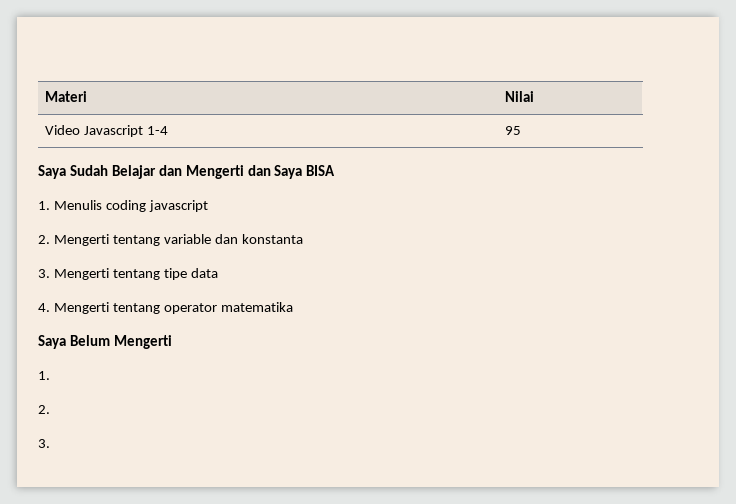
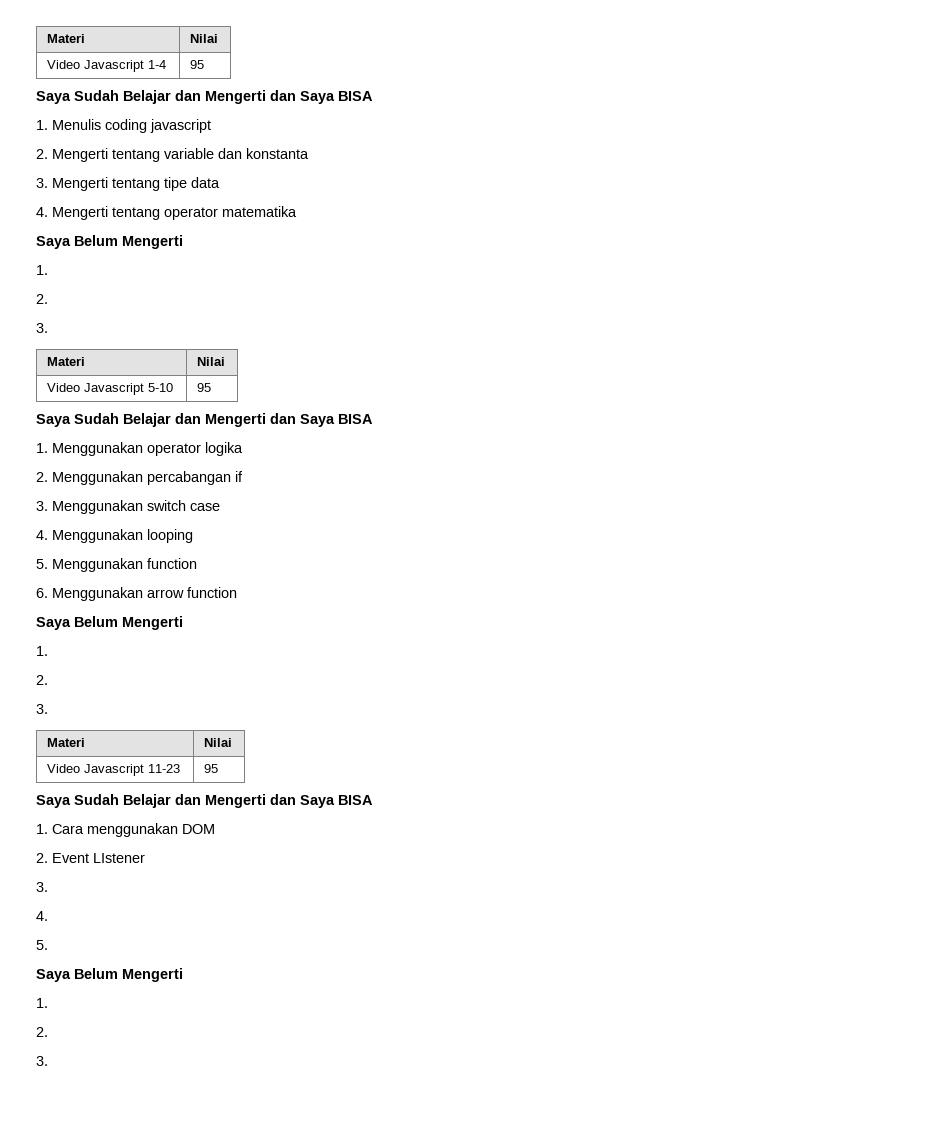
(50, 443) none -> [47,357,86,366] [197,357,226,366] [47,383,174,395] [197,383,212,392] [36,413,373,427] [36,442,243,456] [36,471,243,485] [36,500,220,514] [36,529,193,543] [36,558,197,572] [36,587,237,601] [36,616,183,630] [36,646,48,656] [36,675,48,685] [36,704,48,714] [47,738,86,747] [204,738,233,747] [47,764,181,776] [204,764,219,773] [36,794,373,808] [36,823,215,837] [36,853,145,863] [36,882,48,892] [36,911,48,921] [36,940,48,950] [36,968,183,982] [36,998,48,1008] [36,1027,48,1037] [36,1056,48,1066] // Materi | Nilai // Video Javascript 5-10 | 95 // Saya Sudah Belajar dan Mengerti dan Saya BISA // 1. Menggunakan operator logika // 2. Menggunakan percabangan if // 3. Menggunakan switch case // 4. Menggunakan looping // 5. Menggunakan function // 6. Menggunakan arrow function // Saya Belum Mengerti // 1. // 2. // 3. // Materi | Nilai // Video Javascript 11-23 | 95 // Saya Sudah Belajar dan Mengerti dan Saya BISA // 1. Cara menggunakan DOM // 2. Event LIstener // 3. // 4. // 5. // Saya Belum Mengerti // 1. // 2. // 3.

